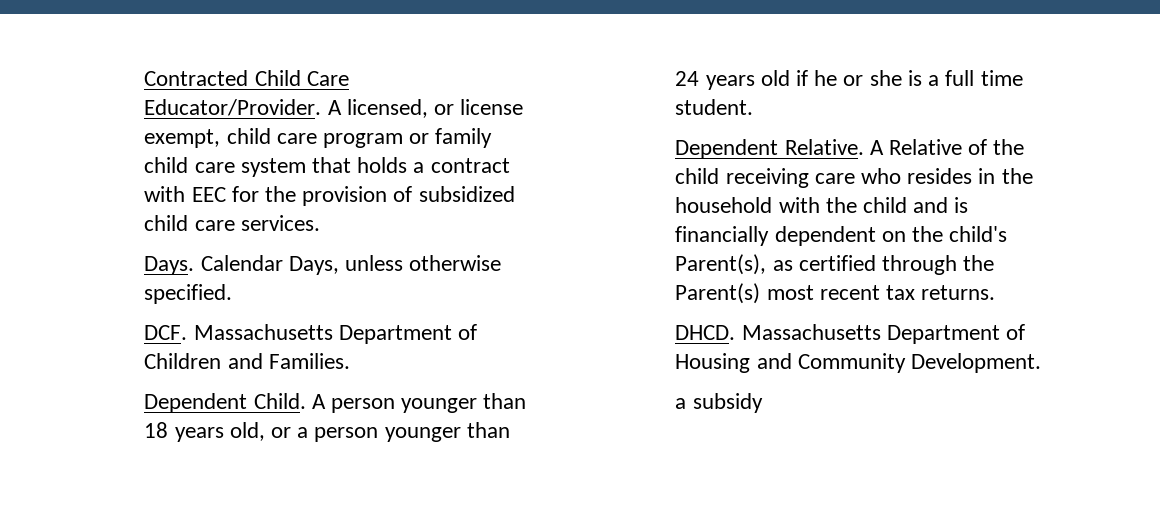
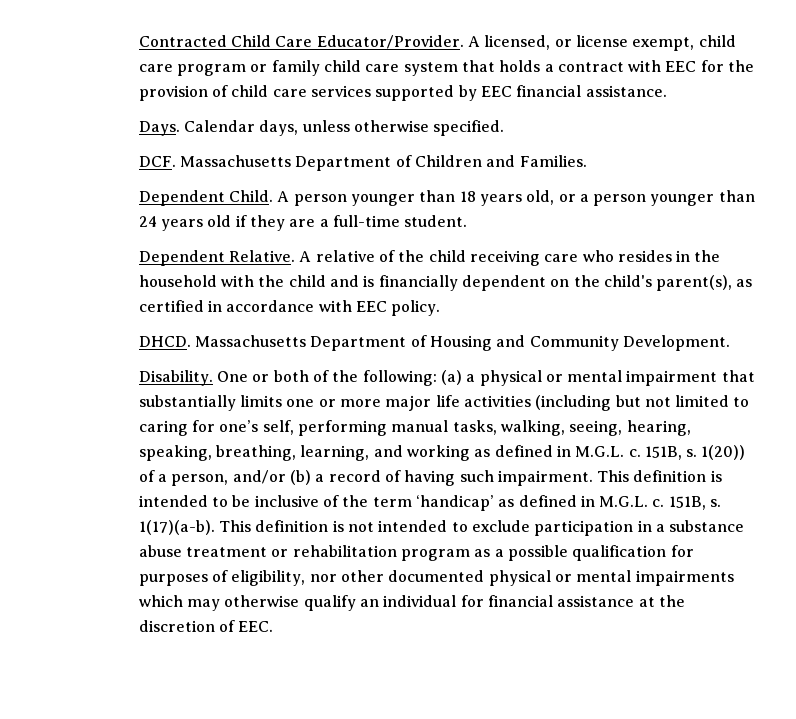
[418,186,515,202] [144,215,320,231] subsidized child care services. -> [231,85,667,101] child care services supported by EEC financial assistance.
[288,256,339,275] Days, -> [259,120,299,136] days,
[814,70,1023,86] he or she is a full time -> [249,215,400,231] they are a full-time
[889,139,963,155] Relative -> [315,250,375,262] relative
[675,254,767,275] Parent(s), -> [656,275,733,291] parent(s),
[882,255,995,275] [675,283,996,304] through the Parent(s) most recent tax returns. -> [207,300,441,316] in accordance with EEC policy.
[675,393,763,413] a subsidy -> [138,370,755,386] [138,395,750,411] [138,420,691,436] [138,445,746,461] [138,470,722,486] [138,495,722,511] [138,520,745,536] [138,545,694,561] [138,570,734,586] [138,595,685,611] [138,620,274,632] Disability. One or both of the following: (a) a physical or mental impairment that substantially limits one or more major life activities (including but not limited to caring for one’s self, performing manual tasks, walking, seeing, hearing, speaking, breathing, learning, and working as defined in M.G.L. c. 151B, s. 1(20)) of a person, and/or (b) a record of having such impairment. This definition is intended to be inclusive of the term ‘handicap’ as defined in M.G.L. c. 151B, s. 1(17)(a-b). This definition is not intended to exclude participation in a substance abuse treatment or rehabilitation program as a possible qualification for purposes of eligibility, nor other documented physical or mental impairments which may otherwise qualify an individual for financial assistance at the discretion of EEC.

